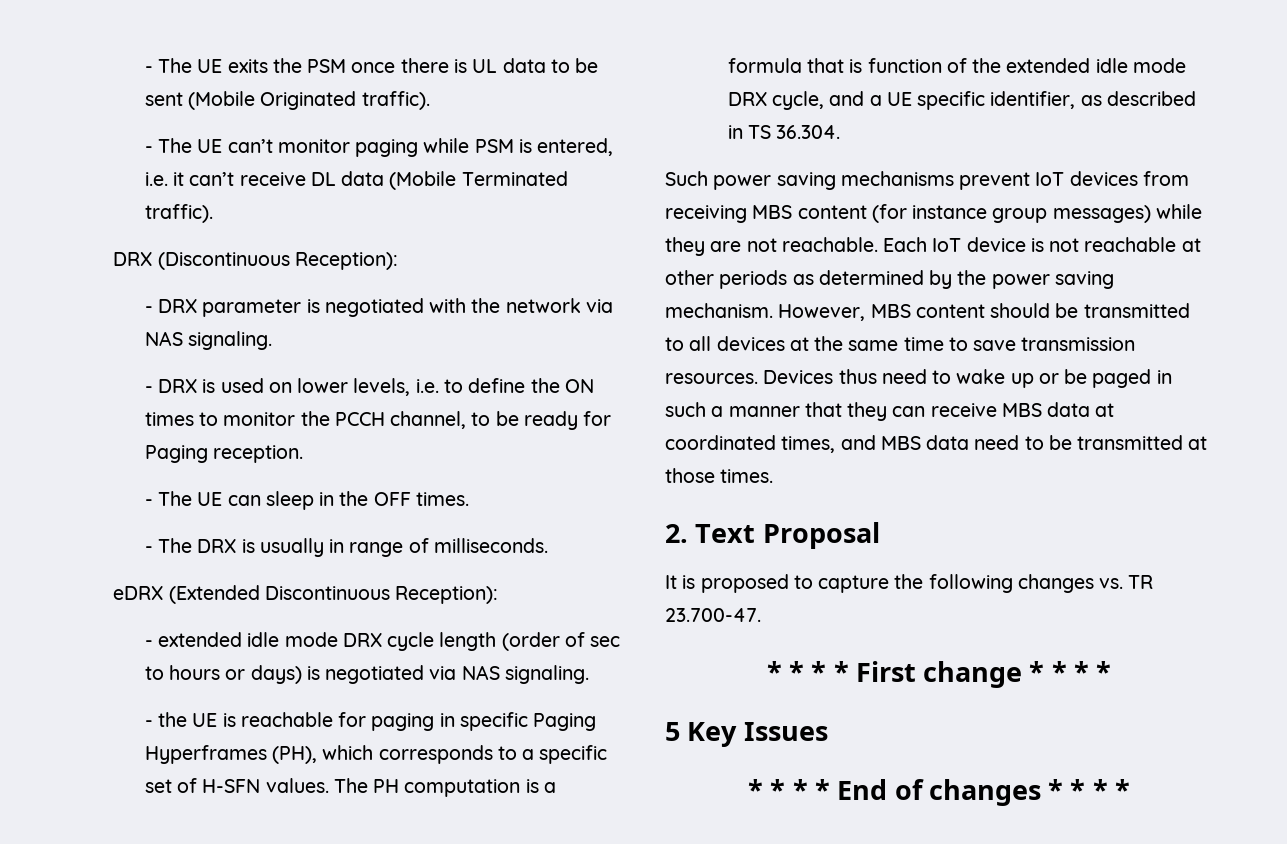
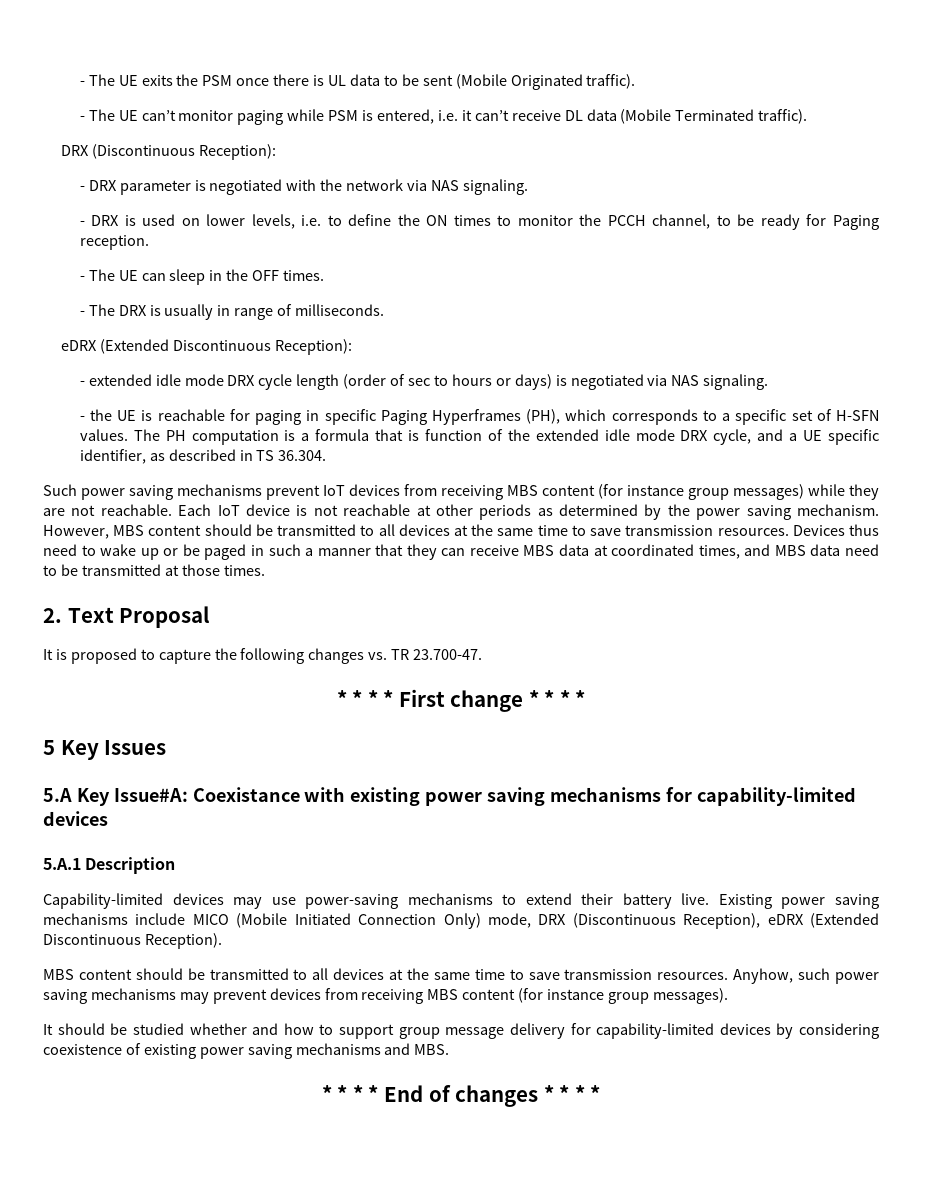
(828, 731) none -> [43,787,856,806] [43,811,108,826] [43,857,176,874] [43,893,880,909] [43,913,879,929] [43,933,222,949] [43,968,880,984] [43,988,728,1004] [43,1023,879,1039] [43,1043,450,1059] // 5.A Key Issue#A: Coexistance with existing power saving mechanisms for capability-limited devices // 5.A.1 Description // Capability-limited devices may use power-saving mechanisms to extend their battery live. Existing power saving mechanisms include MICO (Mobile Initiated Connection Only) mode, DRX (Discontinuous Reception), eDRX (Extended Discontinuous Reception). // MBS content should be transmitted to all devices at the same time to save transmission resources. Anyhow, such power saving mechanisms may prevent devices from receiving MBS content (for instance group messages). // It should be studied whether and how to support group message delivery for capability-limited devices by considering coexistence of existing power saving mechanisms and MBS.

